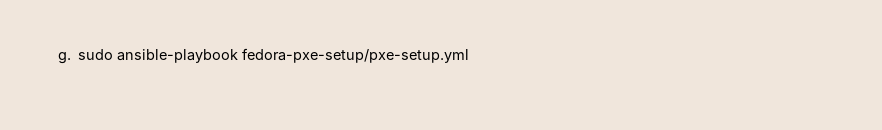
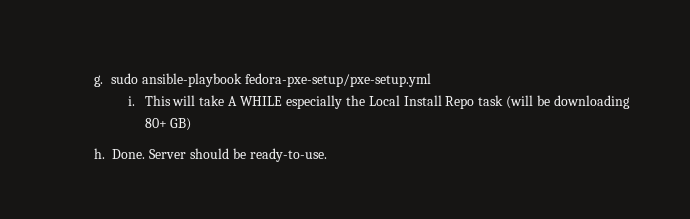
(470, 55) none -> [127,95,630,109] [144,118,192,131] [94,148,327,162] // i. This will take A WHILE especially the Local Install Repo task (will be downloading 80+ GB) // h. Done. Server should be ready-to-use.

